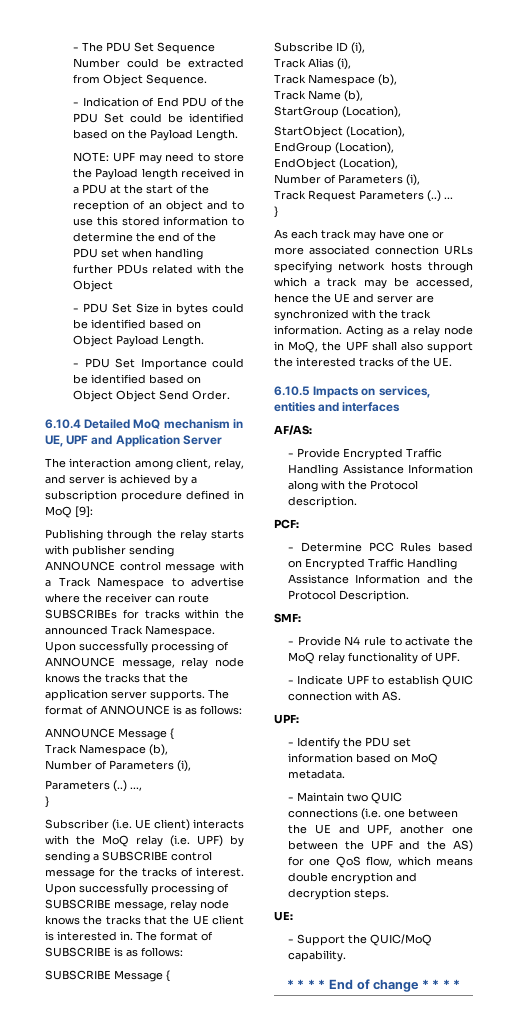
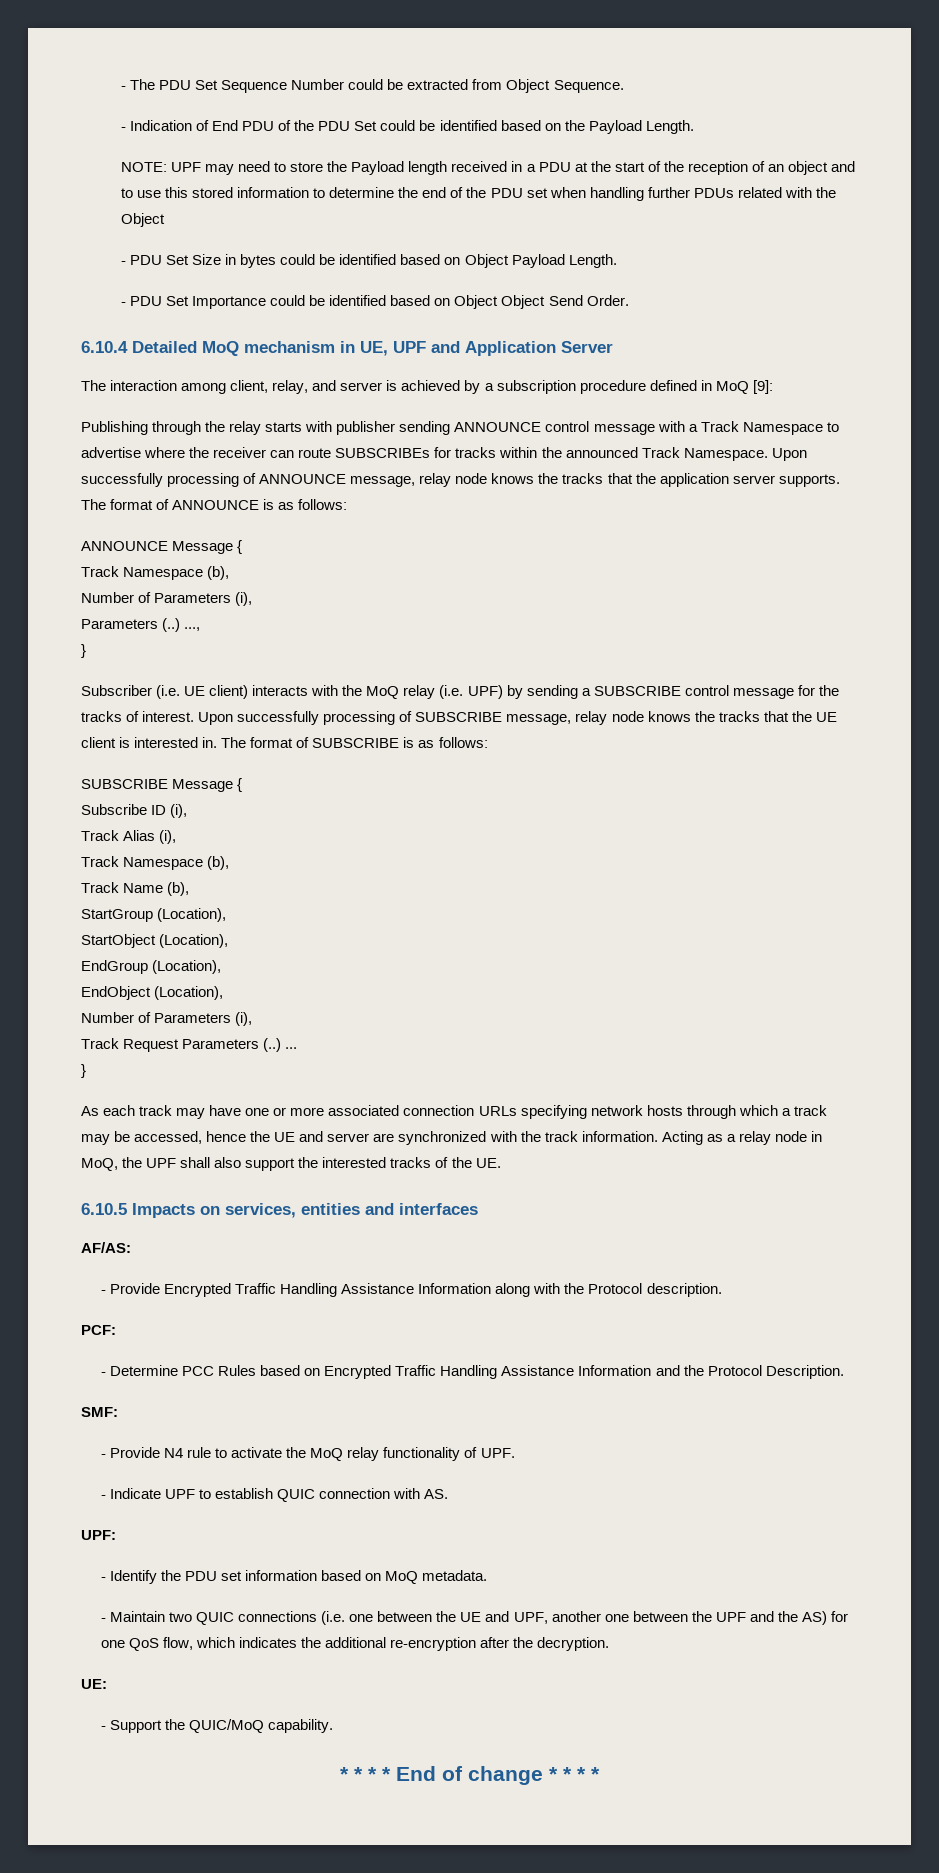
[436,858,473,866] [288,872,418,884] [288,888,390,900] means double encryption and decryption steps. -> [239,1637,610,1651] indicates the additional re-encryption after the decryption.

